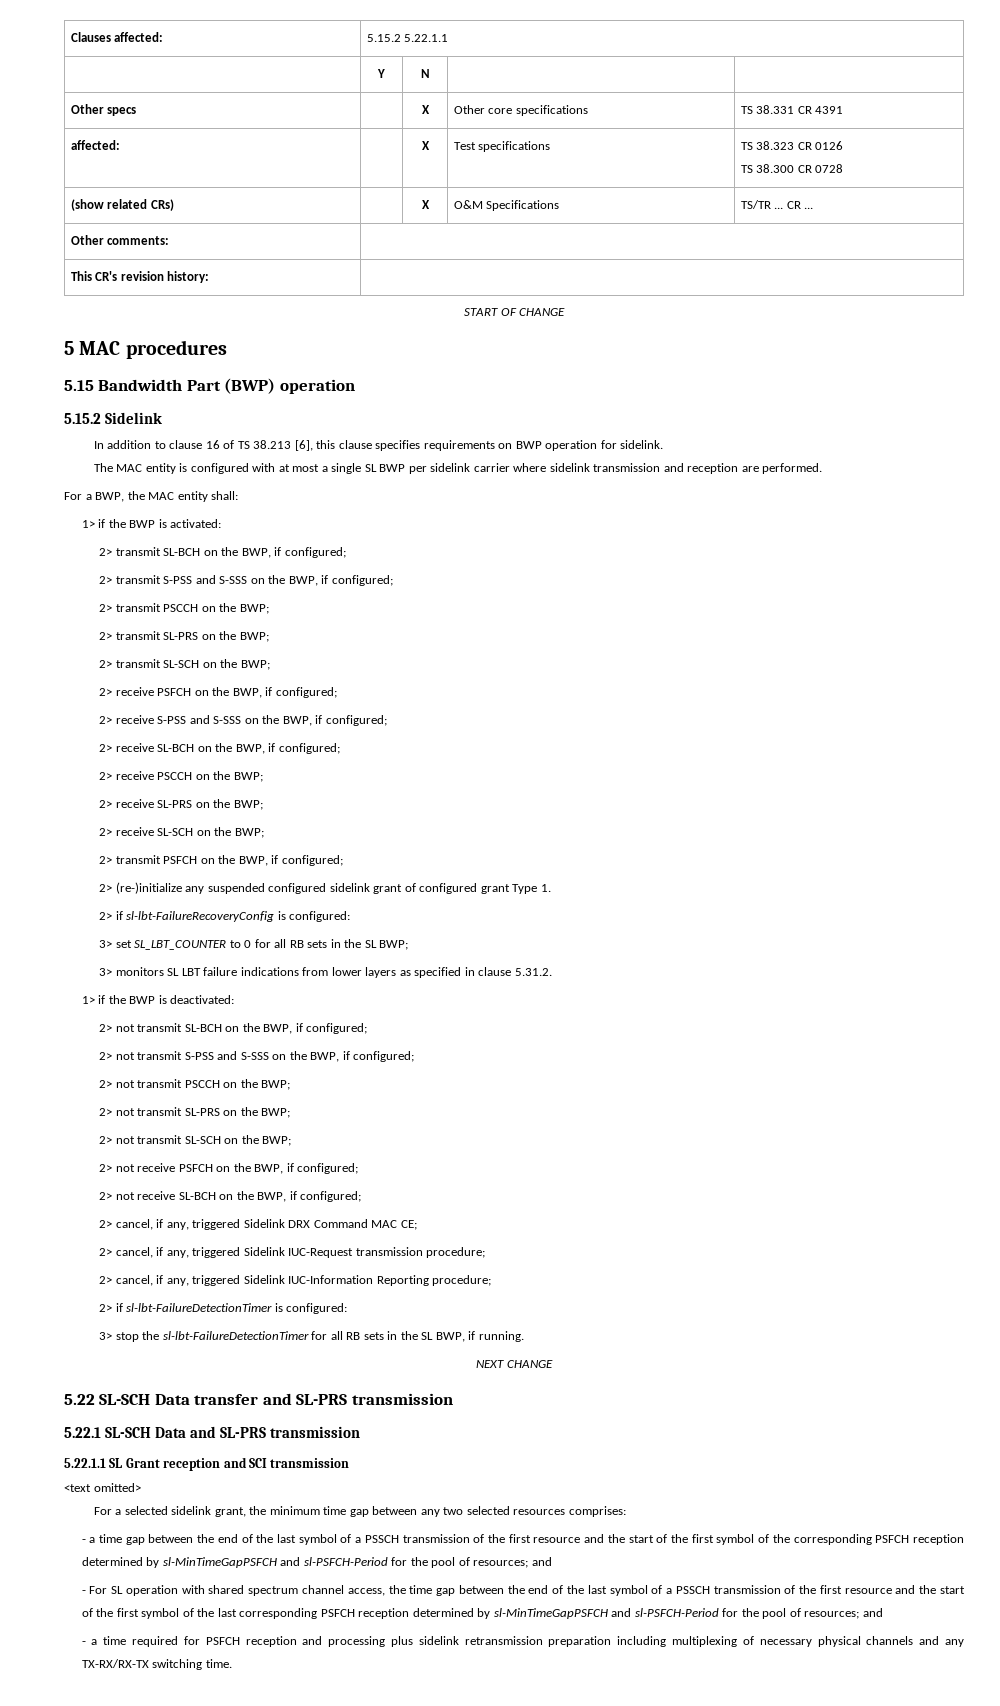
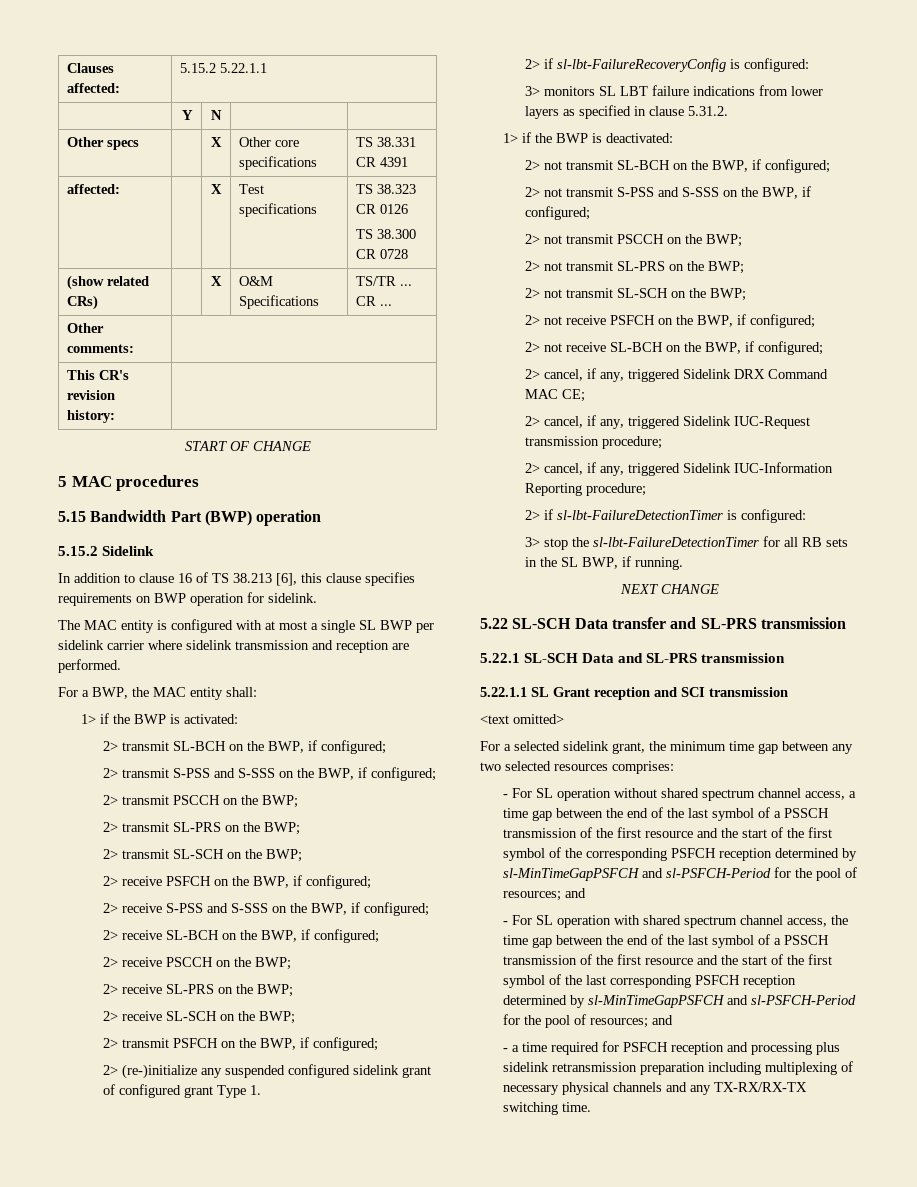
[99,939,409,950] // 3> set SL_LBT_COUNTER to 0 for all RB sets in the SL BWP; -> (810, 65) none
(86, 1541) none -> [511,788,845,801] For SL operation without shared spectrum channel access,

